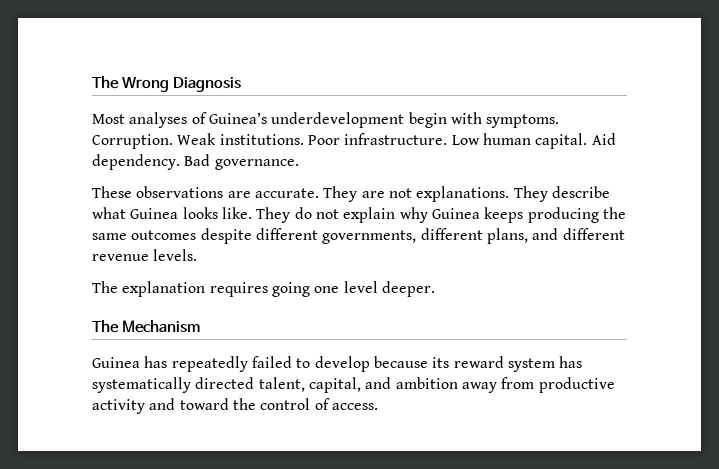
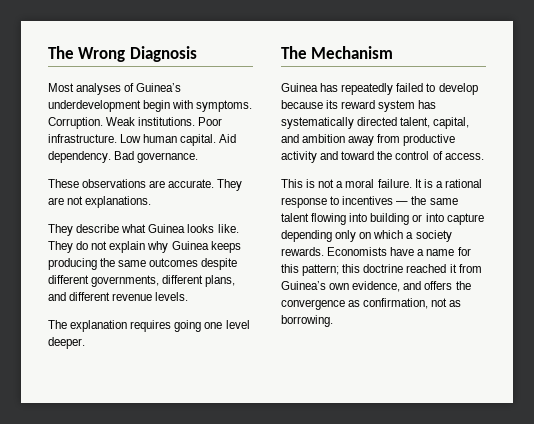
(510, 194) none -> (152, 202) //
(378, 406) none -> [281,179,482,188] [281,196,458,208] [281,213,484,225] [281,230,452,242] [281,247,471,256] [281,264,482,276] [281,281,471,292] [281,298,462,310] [281,315,333,327] // This is not a moral failure. It is a rational response to incentives — the same talent flowing into building or into capture depending only on which a society rewards. Economists have a name for this pattern; this doctrine reached it from Guinea’s own evidence, and offers the convergence as confirmation, not as borrowing.

